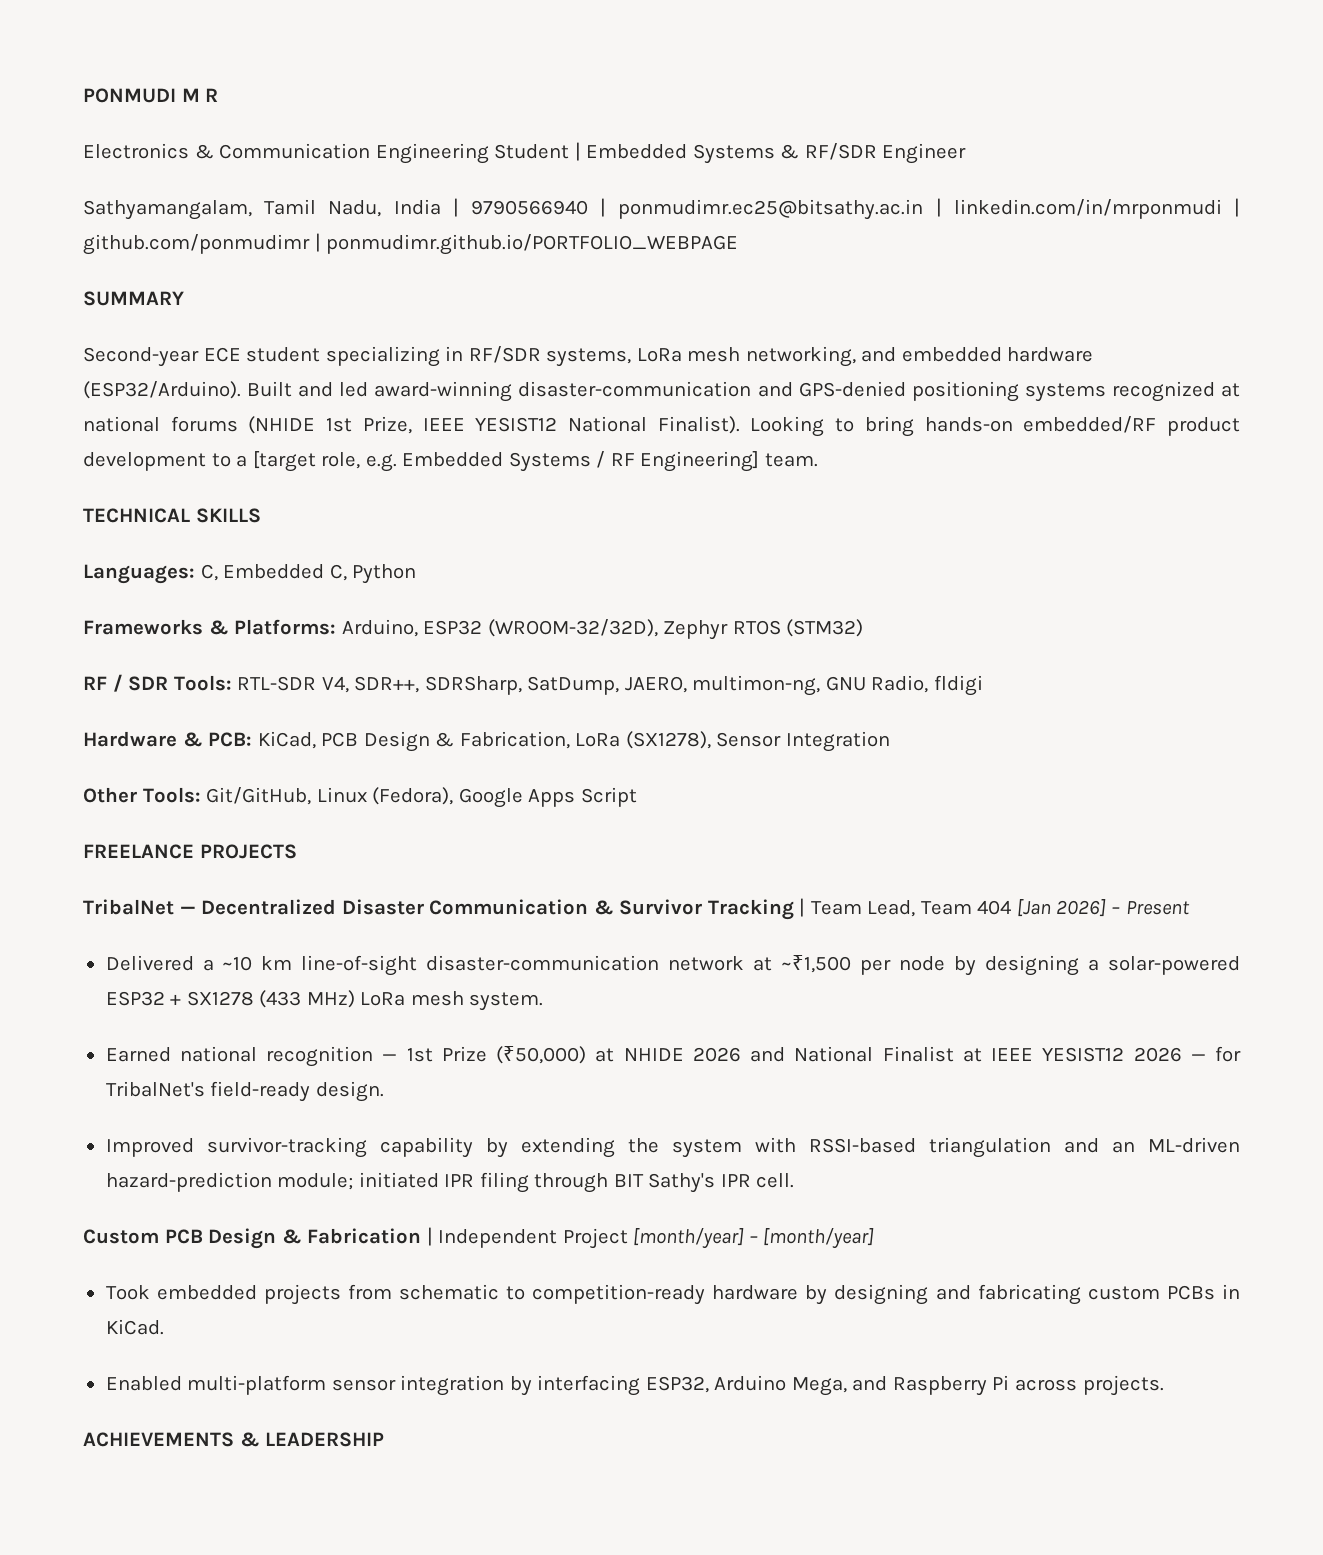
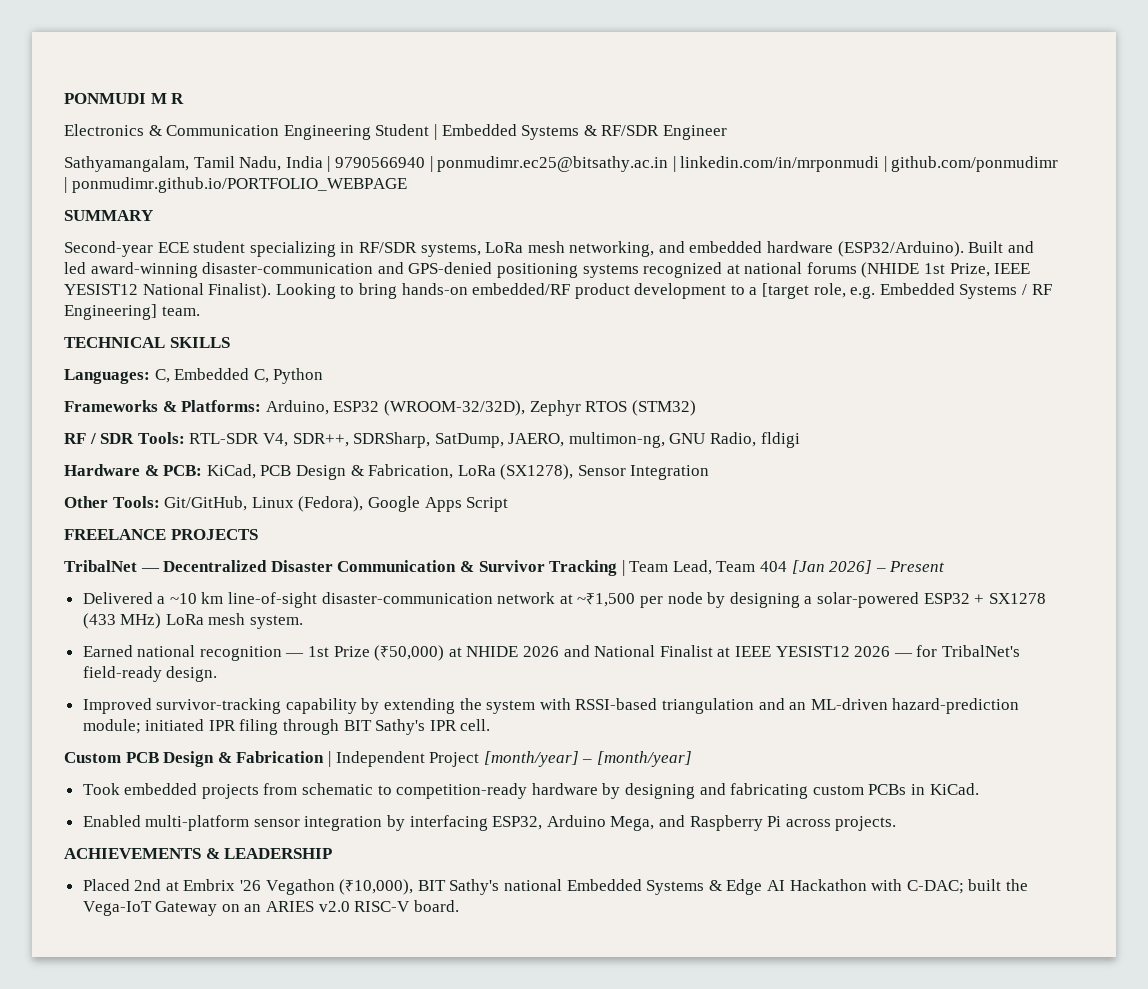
(385, 1439) none -> [82,879,1028,895] [82,900,459,916] // Placed 2nd at Embrix '26 Vegathon (₹10,000), BIT Sathy's national Embedded Systems & Edge AI Hackathon with C-DAC; built the Vega-IoT Gateway on an ARIES v2.0 RISC-V board.

